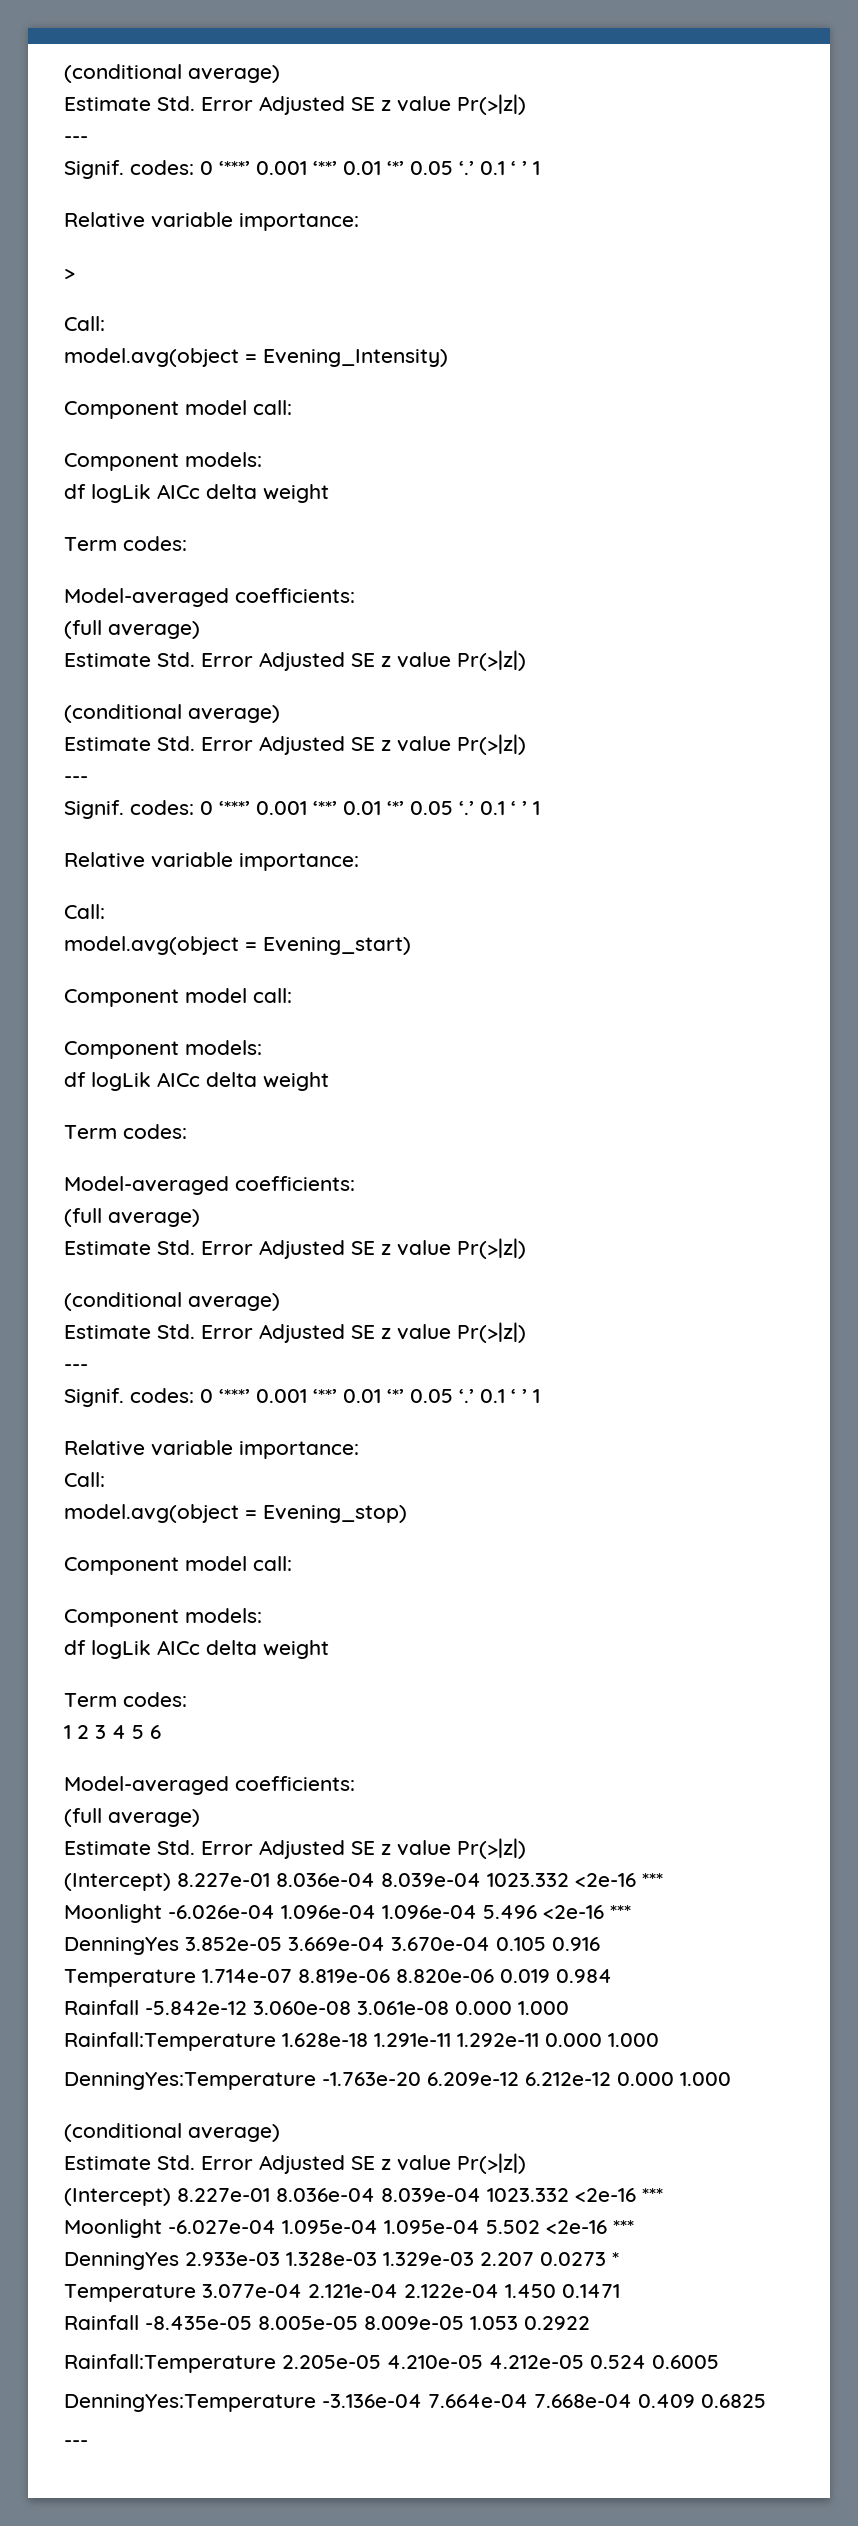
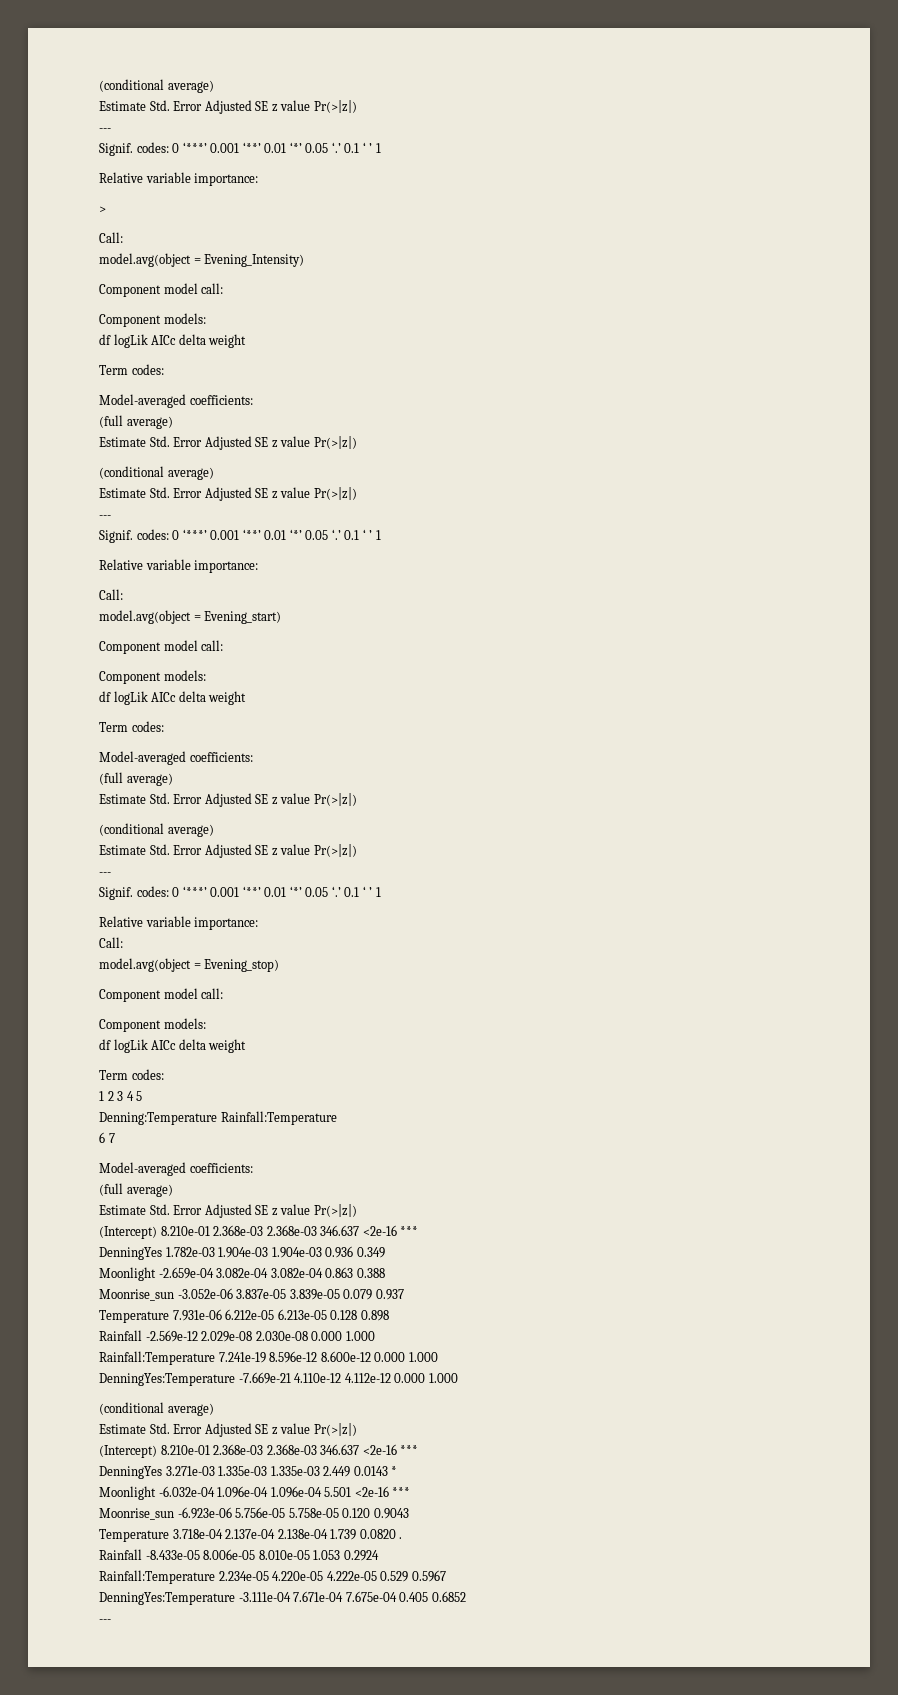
(144, 1732) none -> [99,1111,337,1125] // Denning:Temperature Rainfall:Temperature //
(161, 1732) none -> [108,1133,115,1143] 7
[177,1873,663,1887] [64,1904,631,1923] [64,1937,600,1955] [64,1969,612,1987] [64,2000,449,2015] 8.227e-01 8.036e-04 8.039e-04 1023.332 <2e-16 *** // Moonlight -6.026e-04 1.096e-04 1.096e-04 5.496 <2e-16 *** // DenningYes 3.852e-05 3.669e-04 3.670e-04 0.105 0.916 // Temperature 1.714e-07 8.819e-06 8.820e-06 0.019 0.984 // Rainfall -5.842e-12 3.060e-08 3.061e-08 -> [160,1225,419,1236] [99,1246,385,1260] [99,1267,385,1281] [99,1288,404,1301] [99,1309,389,1323] [99,1330,308,1342] 8.210e-01 2.368e-03 2.368e-03 346.637 <2e-16 *** // DenningYes 1.782e-03 1.904e-03 1.904e-03 0.936 0.349 // Moonlight -2.659e-04 3.082e-04 3.082e-04 0.863 0.388 // Moonrise_sun -3.052e-06 3.837e-05 3.839e-05 0.079 0.937 // Temperature 7.931e-06 6.212e-05 6.213e-05 0.128 0.898 // Rainfall -2.569e-12 2.029e-08 2.030e-08
[282,2033,539,2047] 1.628e-18 1.291e-11 1.292e-11 -> [218,1351,371,1363] 7.241e-19 8.596e-12 8.600e-12
[322,2072,611,2086] -1.763e-20 6.209e-12 6.212e-12 -> [238,1372,391,1384] -7.669e-21 4.110e-12 4.112e-12
[177,2188,663,2202] [64,2219,634,2238] [64,2252,619,2270] [64,2284,620,2302] [64,2315,590,2330] [64,2354,719,2373] [64,2394,766,2412] 8.227e-01 8.036e-04 8.039e-04 1023.332 <2e-16 *** // Moonlight -6.027e-04 1.095e-04 1.095e-04 5.502 <2e-16 *** // DenningYes 2.933e-03 1.328e-03 1.329e-03 2.207 0.0273 * // Temperature 3.077e-04 2.121e-04 2.122e-04 1.450 0.1471 // Rainfall -8.435e-05 8.005e-05 8.009e-05 1.053 0.2922 // Rainfall:Temperature 2.205e-05 4.210e-05 4.212e-05 0.524 0.6005 // DenningYes:Temperature -3.136e-04 7.664e-04 7.668e-04 0.409 0.6825 -> [160,1444,419,1455] [99,1466,398,1479] [99,1486,411,1500] [99,1507,409,1520] [99,1529,403,1542] [99,1549,379,1561] [99,1570,446,1584] [99,1591,466,1605] 8.210e-01 2.368e-03 2.368e-03 346.637 <2e-16 *** // DenningYes 3.271e-03 1.335e-03 1.335e-03 2.449 0.0143 * // Moonlight -6.032e-04 1.096e-04 1.096e-04 5.501 <2e-16 *** // Moonrise_sun -6.923e-06 5.756e-05 5.758e-05 0.120 0.9043 // Temperature 3.718e-04 2.137e-04 2.138e-04 1.739 0.0820 . // Rainfall -8.433e-05 8.006e-05 8.010e-05 1.053 0.2924 // Rainfall:Temperature 2.234e-05 4.220e-05 4.222e-05 0.529 0.5967 // DenningYes:Temperature -3.111e-04 7.671e-04 7.675e-04 0.405 0.6852

